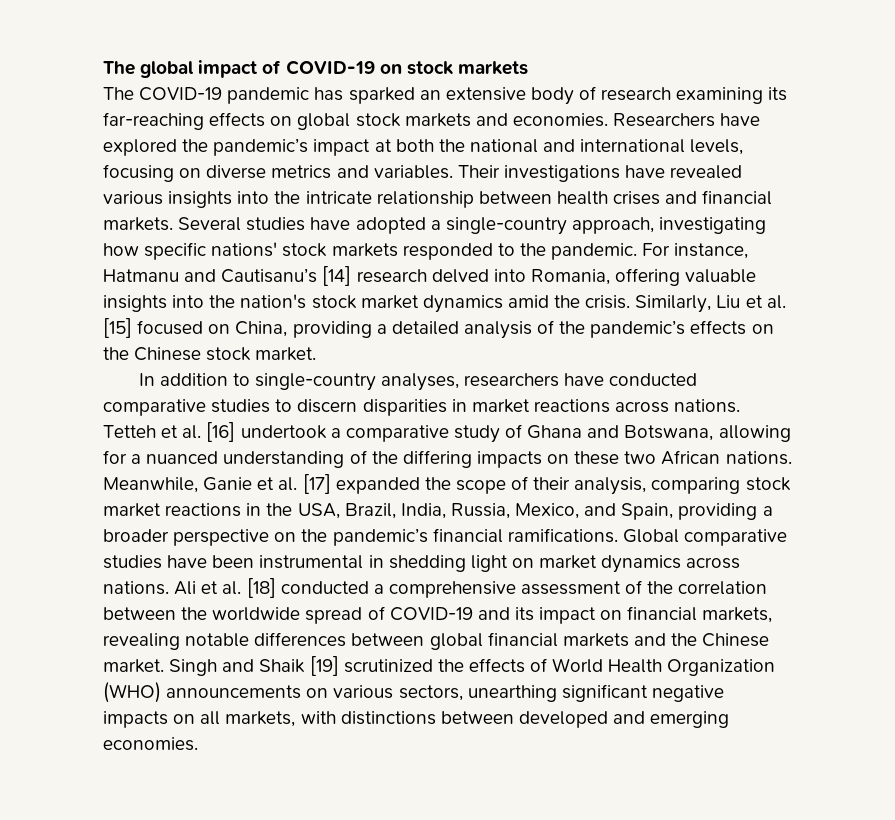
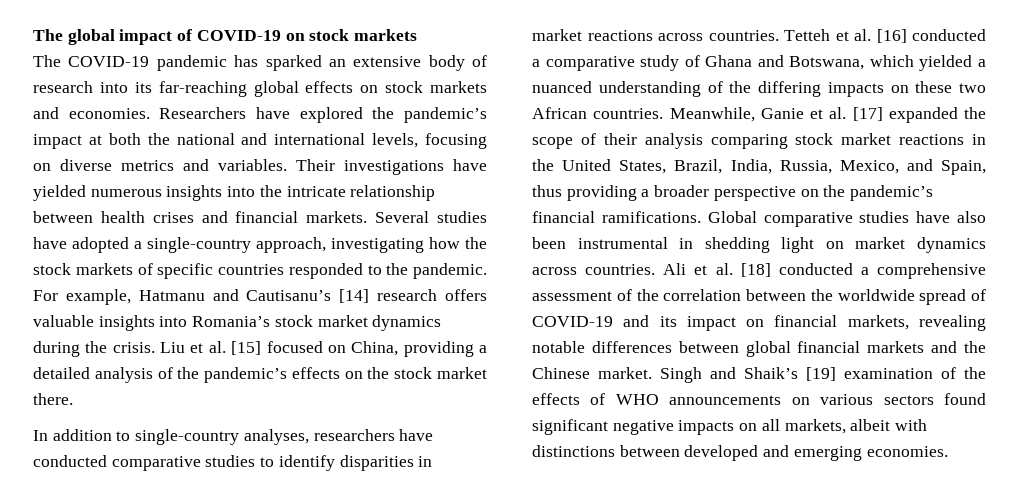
[676,87,764,104] examining -> [99,82,128,93] into
[209,112,351,130] effects on global -> [253,81,379,97] global effects on
[670,165,743,179] [103,191,163,205] revealed various -> [33,185,162,201] yielded numerous
[144,242,398,260] specific nations' stock markets -> [465,237,487,249] [33,263,284,279] the stock markets of specific countries
[674,243,749,259] instance, -> [65,289,131,305] example,
[431,268,681,286] delved into Romania, offering -> [444,289,487,301] offers
[209,294,307,309] the nation's -> [192,316,271,327] Romania’s
[507,295,549,308] amid -> [33,341,80,357] during
[635,295,712,313] Similarly, -> (155, 347) none
[134,347,317,361] Chinese stock market. -> [394,367,487,379] [33,393,73,405] stock market there.
[297,399,358,413] discern -> [278,455,335,471] identify
[674,399,741,413] nations. -> [708,30,779,41] countries.
[240,425,327,439] undertook -> [912,29,986,41] conducted
[718,425,791,442] [103,450,127,464] allowing for -> [869,55,973,71] which yielded
[725,451,792,465] nations. -> [593,108,664,119] countries.
[574,477,647,495] analysis, -> [644,133,703,149] analysis
[297,503,340,519] USA, -> [562,159,667,174] United States,
(674, 511) none -> [532,185,562,197] thus
(208, 561) none -> [957,211,986,223] also
[103,581,169,595] nations. -> [585,264,656,275] countries.
[259,656,776,676] [103,682,161,703] Shaik [19] scrutinized the effects of World Health Organization (WHO) -> [744,367,986,381] [532,393,659,405] Shaik’s [19] examination of the effects of WHO
[398,685,557,702] sectors, unearthing -> [883,393,986,405] sectors found
(296, 719) none -> [850,419,891,431] albeit

